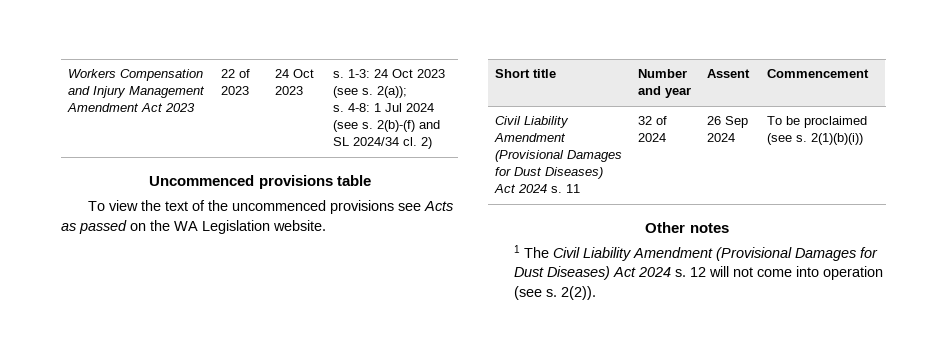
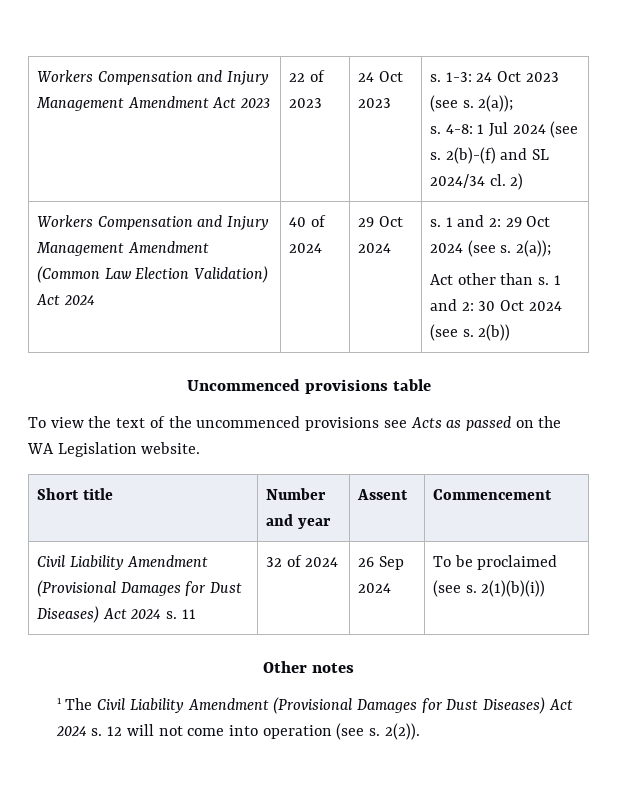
(433, 143) none -> [36,215,270,230] [35,241,209,256] [36,266,269,283] [35,294,95,306] [288,215,326,227] [288,243,322,253] [357,216,403,227] [357,243,391,253] [429,215,551,227] [429,240,552,257] [429,273,561,285] [429,299,562,311] [429,324,511,341] // Workers Compensation and Injury Management Amendment (Common Law Election Validation) Act 2024 | 40 of 2024 | 29 Oct 2024 | s. 1 and 2: 29 Oct 2024 (see s. 2(a)); // Act other than s. 1 and 2: 30 Oct 2024 (see s. 2(b))

